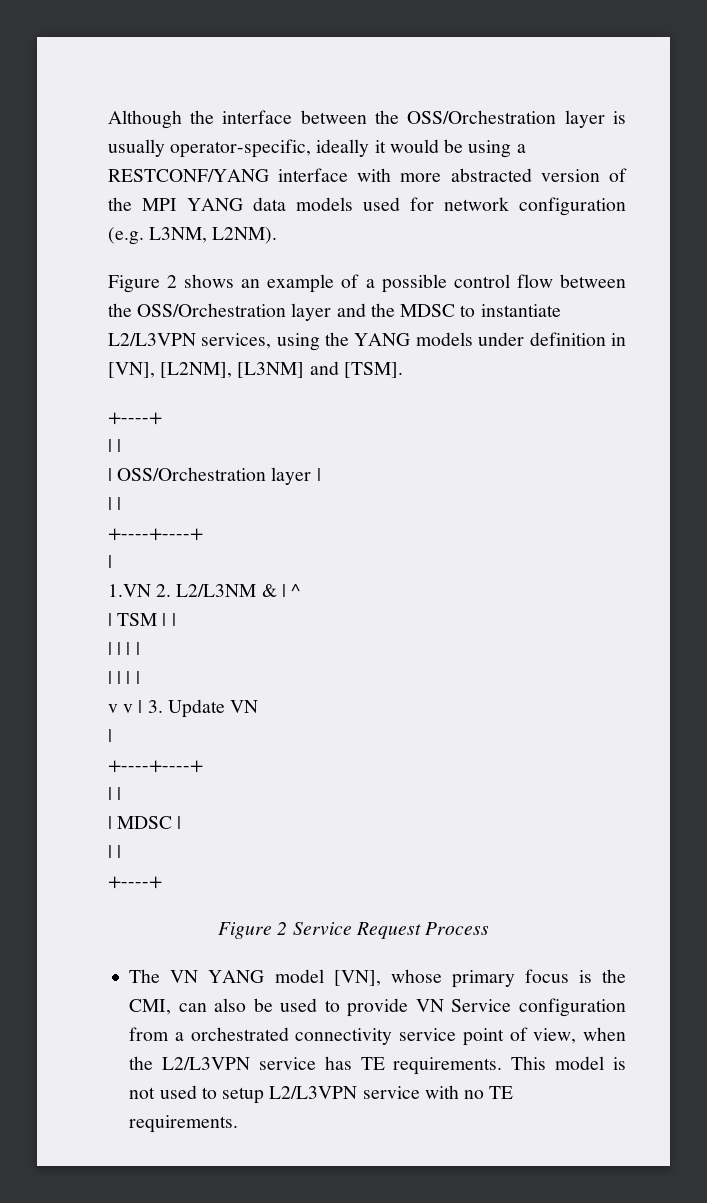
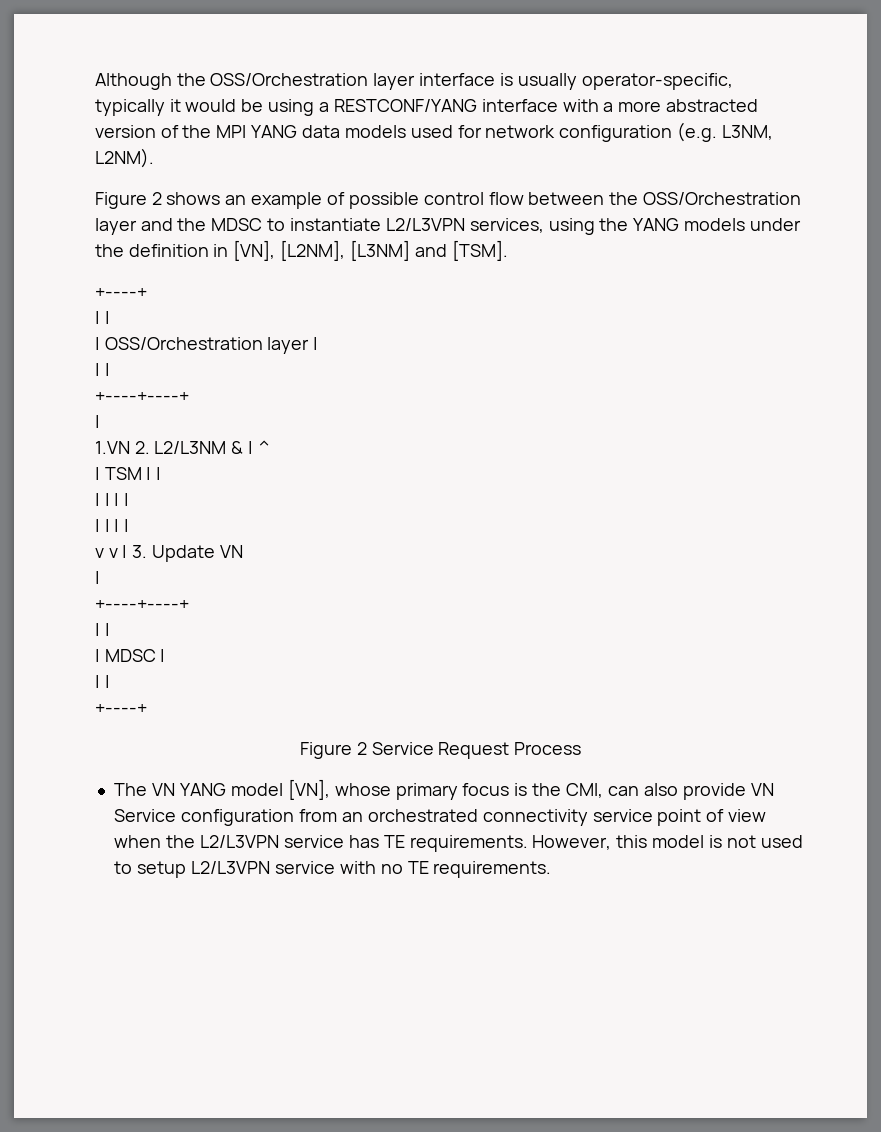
[222,110,605,128] interface between the OSS/Orchestration layer -> [210,73,496,90] OSS/Orchestration layer interface
[316,139,370,157] ideally -> [94,99,165,116] typically
(392, 175) none -> [603,102,614,112] a
[365,279,375,288] a -> (345, 198) none
(525, 339) none -> [94,244,124,257] the
[253,998,340,1012] be used to -> (678, 789) none
[175,1032,185,1041] a -> [342,812,364,822] an
[533,1028,577,1044] view, -> [728,809,767,822] view
[511,1056,547,1070] This -> [532,835,648,850] However, this

